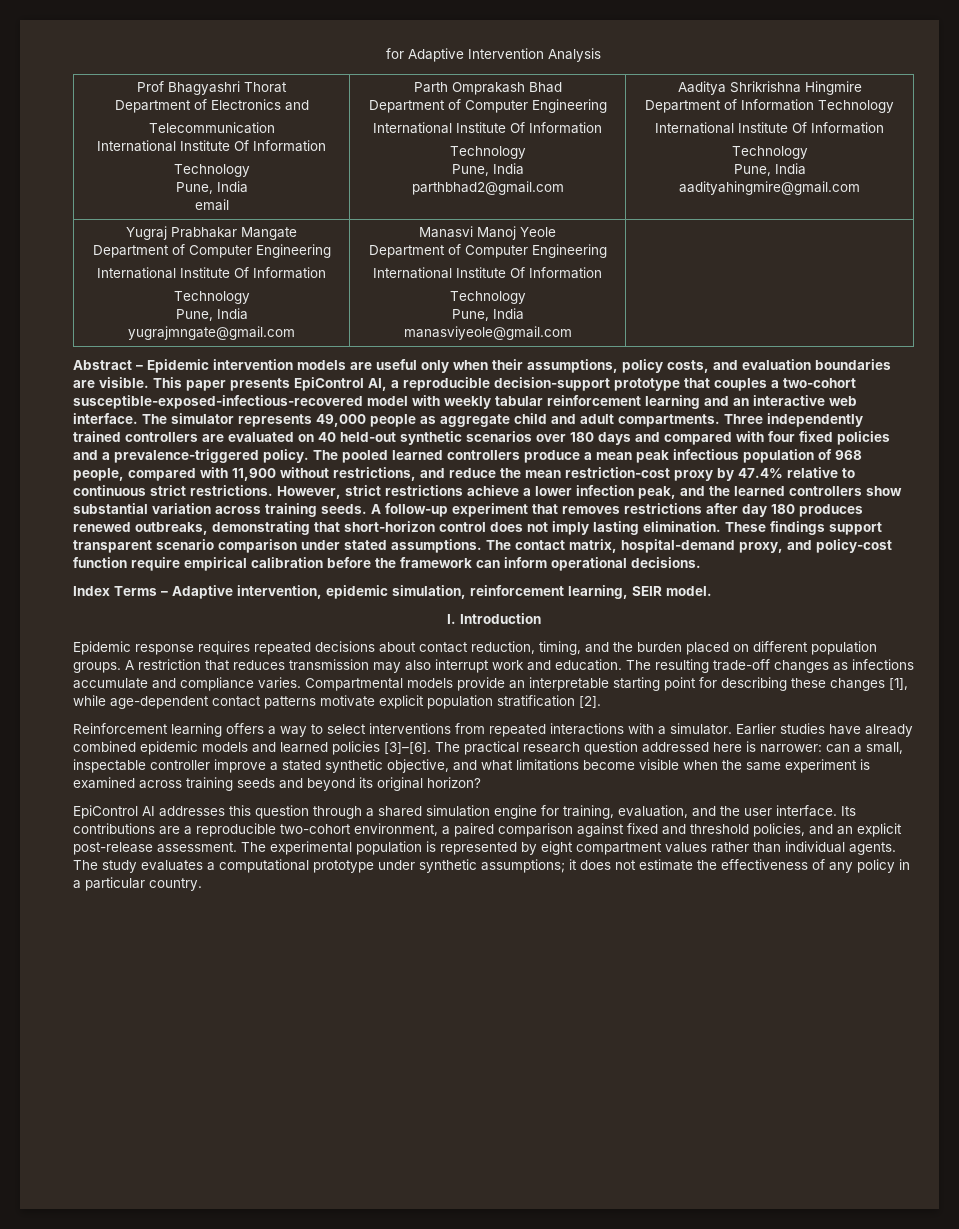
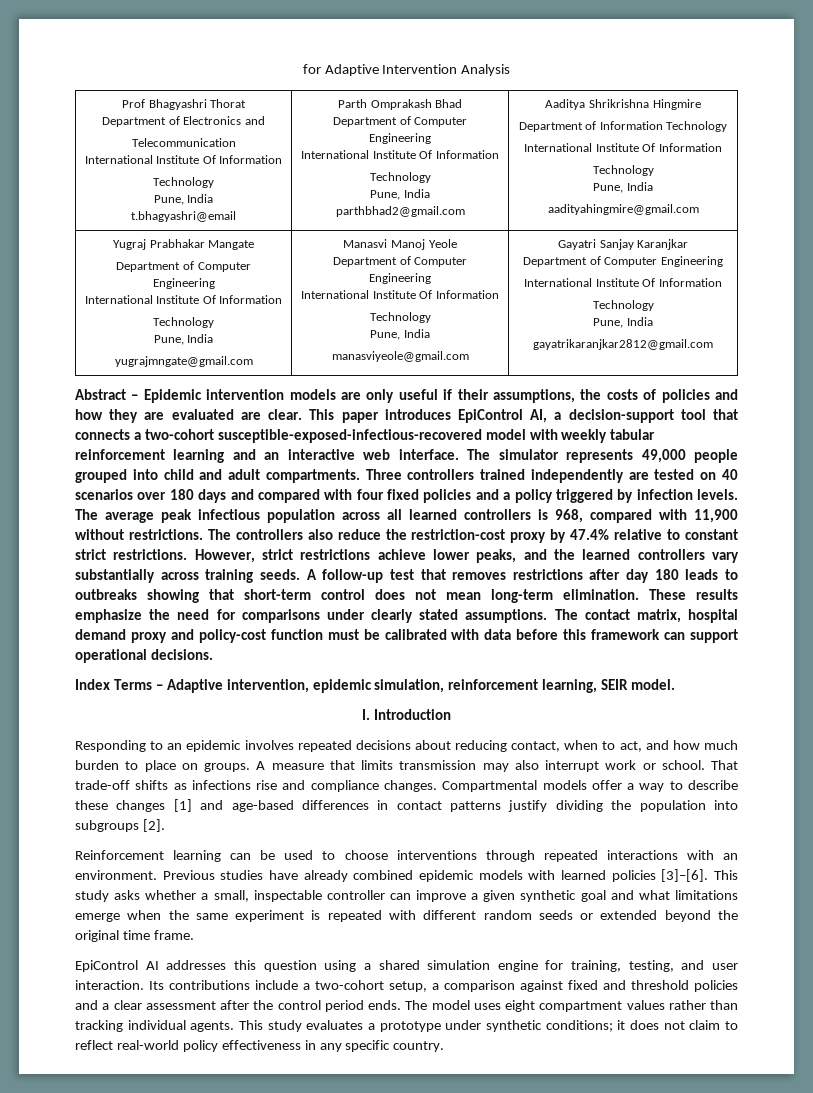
[194,199,229,211] email -> [131,211,236,222] t.bhagyashri@email
(572, 333) none -> [557,239,689,250] [523,256,723,267] [524,278,722,287] [592,300,654,311] [593,317,653,328] [533,339,713,350] Gayatri Sanjay Karanjkar // Department of Computer Engineering // International Institute Of Information // Technology // Pune, India // gayatrikaranjkar2812@gmail.com
[376,359,891,373] [73,377,149,388] useful only when their assumptions, policy costs, and evaluation boundaries are visible. -> [366,389,738,403] [75,409,303,423] only useful if their assumptions, the costs of policies and how they are evaluated are clear.
[230,378,290,391] presents -> [384,409,451,420] introduces
[403,377,767,391] reproducible decision-support prototype that couples -> [568,409,738,423] [75,429,130,440] decision-support tool that connects
[420,414,510,427] as aggregate -> [75,469,158,483] grouped into
[767,413,863,427] [73,431,462,445] independently trained controllers are evaluated on 40 held-out synthetic -> [407,469,738,483] controllers trained independently are tested on 40
[114,449,862,463] [73,467,445,481] prevalence-triggered policy. The pooled learned controllers produce a mean peak infectious population of 968 people, compared with 11,900 without restrictions, and -> [514,489,738,503] [75,509,738,523] [75,529,333,540] policy triggered by infection levels. The average peak infectious population across all learned controllers is 968, compared with 11,900 without restrictions. The controllers also
[525,470,561,478] mean -> (407, 534) none
[73,485,146,496] continuous -> [684,529,738,540] constant
[523,485,676,499] a lower infection peak, -> [433,549,517,563] lower peaks,
[866,486,902,496] [73,503,211,514] show substantial variation -> [712,552,739,563] [75,569,155,583] vary substantially
[452,503,528,517] experiment -> [389,569,414,580] test
[799,504,863,517] [73,521,882,535] [73,539,340,553] produces renewed outbreaks, demonstrating that short-horizon control does not imply lasting elimination. These findings support transparent scenario comparison under -> [685,569,738,580] [75,589,738,603] [75,609,413,623] leads to outbreaks showing that short-term control does not mean long-term elimination. These results emphasize the need for comparisons under clearly
[621,539,892,553] [73,557,396,571] hospital-demand proxy, and policy-cost function require empirical calibration before the -> [688,609,738,623] [75,629,587,643] hospital demand proxy and policy-cost function must be calibrated with data before this
[504,557,547,568] inform -> [690,629,739,643] support
[73,641,877,655] [73,659,285,673] Epidemic response requires repeated decisions about contact reduction, timing, and the burden placed on different population groups. A restriction that reduces -> [75,740,738,752] [75,760,393,772] Responding to an epidemic involves repeated decisions about reducing contact, when to act, and how much burden to place on groups. A measure that limits
[527,659,829,673] and education. The resulting trade-off changes -> [642,760,738,770] [75,780,169,790] or school. That trade-off shifts
[73,678,148,689] accumulate -> [256,780,278,790] rise
[258,677,301,689] varies. -> [384,780,437,792] changes.
[457,677,908,691] [73,695,601,709] [73,723,776,737] provide an interpretable starting point for describing these changes [1], while age-dependent contact patterns motivate explicit population stratification [2]. // Reinforcement learning offers a way to select interventions from repeated interactions with a simulator. Earlier -> [591,780,739,792] [75,799,738,812] [75,819,165,832] [75,850,739,862] [75,870,215,880] offer a way to describe these changes [1] and age-based differences in contact patterns justify dividing the population into subgroups [2]. // Reinforcement learning can be used to choose interventions through repeated interactions with an environment. Previous
[252,742,276,753] and -> [528,870,556,880] with
[435,741,850,755] The practical research question addressed here is narrower: can -> [713,870,738,880] [75,890,197,902] This study asks whether
(210, 765) none -> [389,893,411,900] can
[282,759,449,773] stated synthetic objective, -> [483,890,606,902] given synthetic goal
[583,759,679,770] become visible -> [75,913,120,922] emerge
[73,777,481,791] examined across training seeds and beyond its original horizon? -> [327,910,739,922] [75,930,194,942] repeated with different random seeds or extended beyond the original time frame.
[313,806,362,819] through -> [324,960,357,972] using
[618,805,856,818] [73,823,494,837] evaluation, and the user interface. Its contributions are a reproducible two-cohort environment, a paired -> [628,960,738,972] [75,980,439,992] testing, and user interaction. Its contributions include a two-cohort setup, a
[753,823,902,837] [73,841,537,855] policies, and an explicit post-release assessment. The experimental population is represented by -> [694,980,738,992] [75,1000,501,1012] policies and a clear assessment after the control period ends. The model uses
(781, 847) none -> [75,1020,123,1032] tracking
[73,860,98,870] The -> [238,1020,263,1030] This
[219,859,309,873] computational -> (375, 1026) none
[481,859,565,873] assumptions; -> [545,1020,613,1032] conditions;
[639,859,910,873] [73,877,145,891] estimate the effectiveness of any policy in a particular -> [689,1020,738,1030] [75,1040,391,1052] claim to reflect real-world policy effectiveness in any specific

